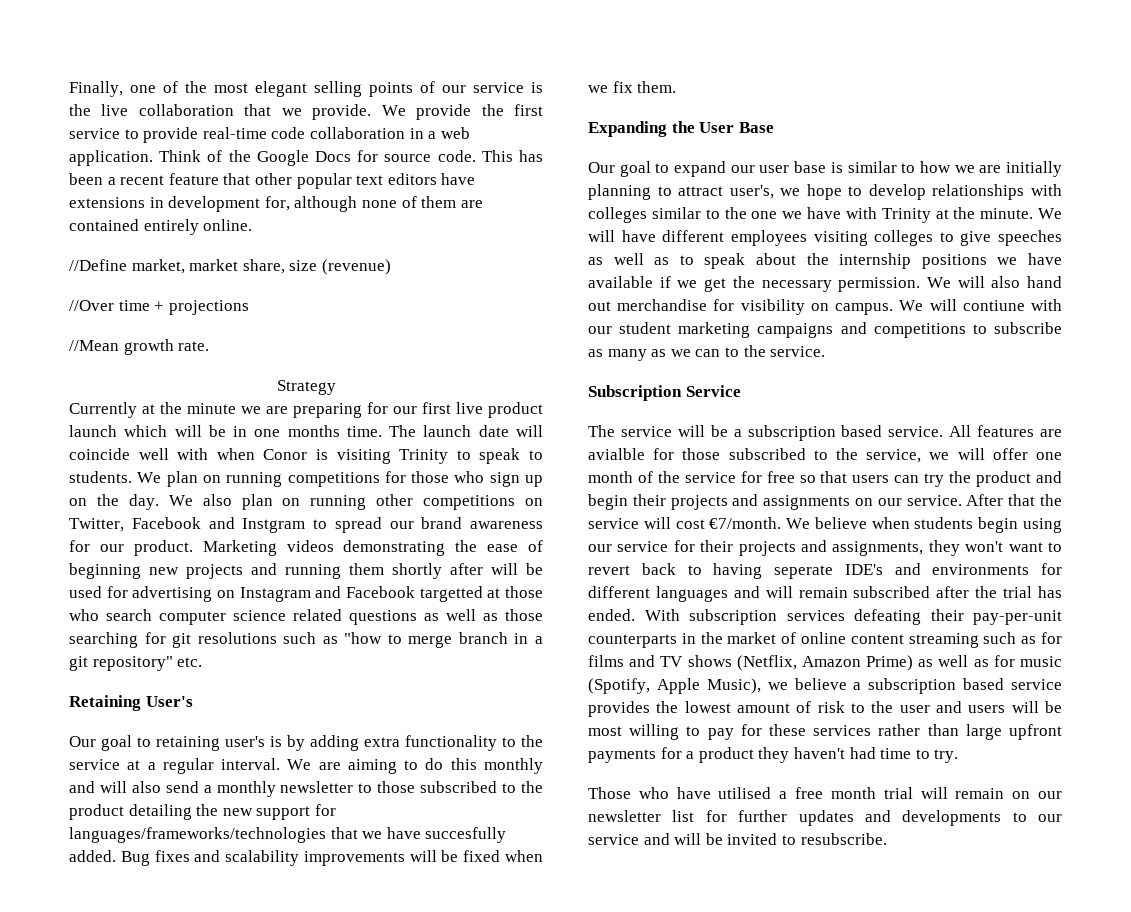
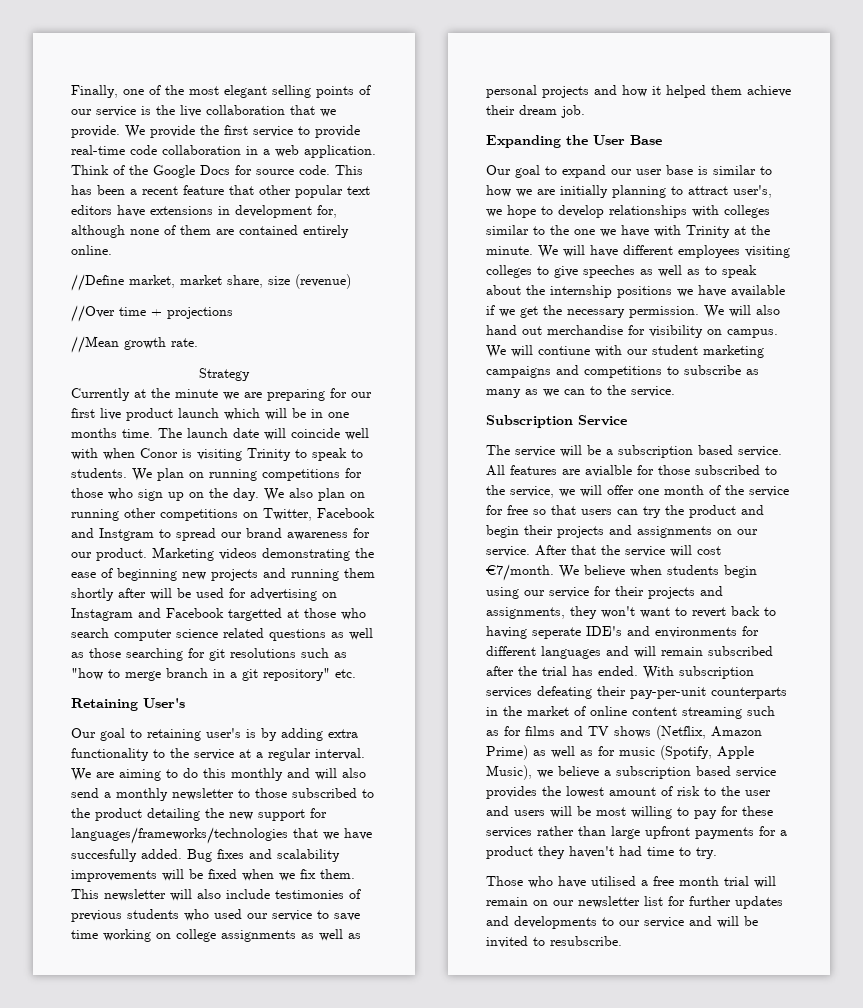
(677, 87) none -> [71,889,361,901] [71,909,360,922] [71,929,361,942] [486,85,791,98] [486,105,585,118] This newsletter will also include testimonies of previous students who used our service to save time working on college assignments as well as personal projects and how it helped them achieve their dream job.

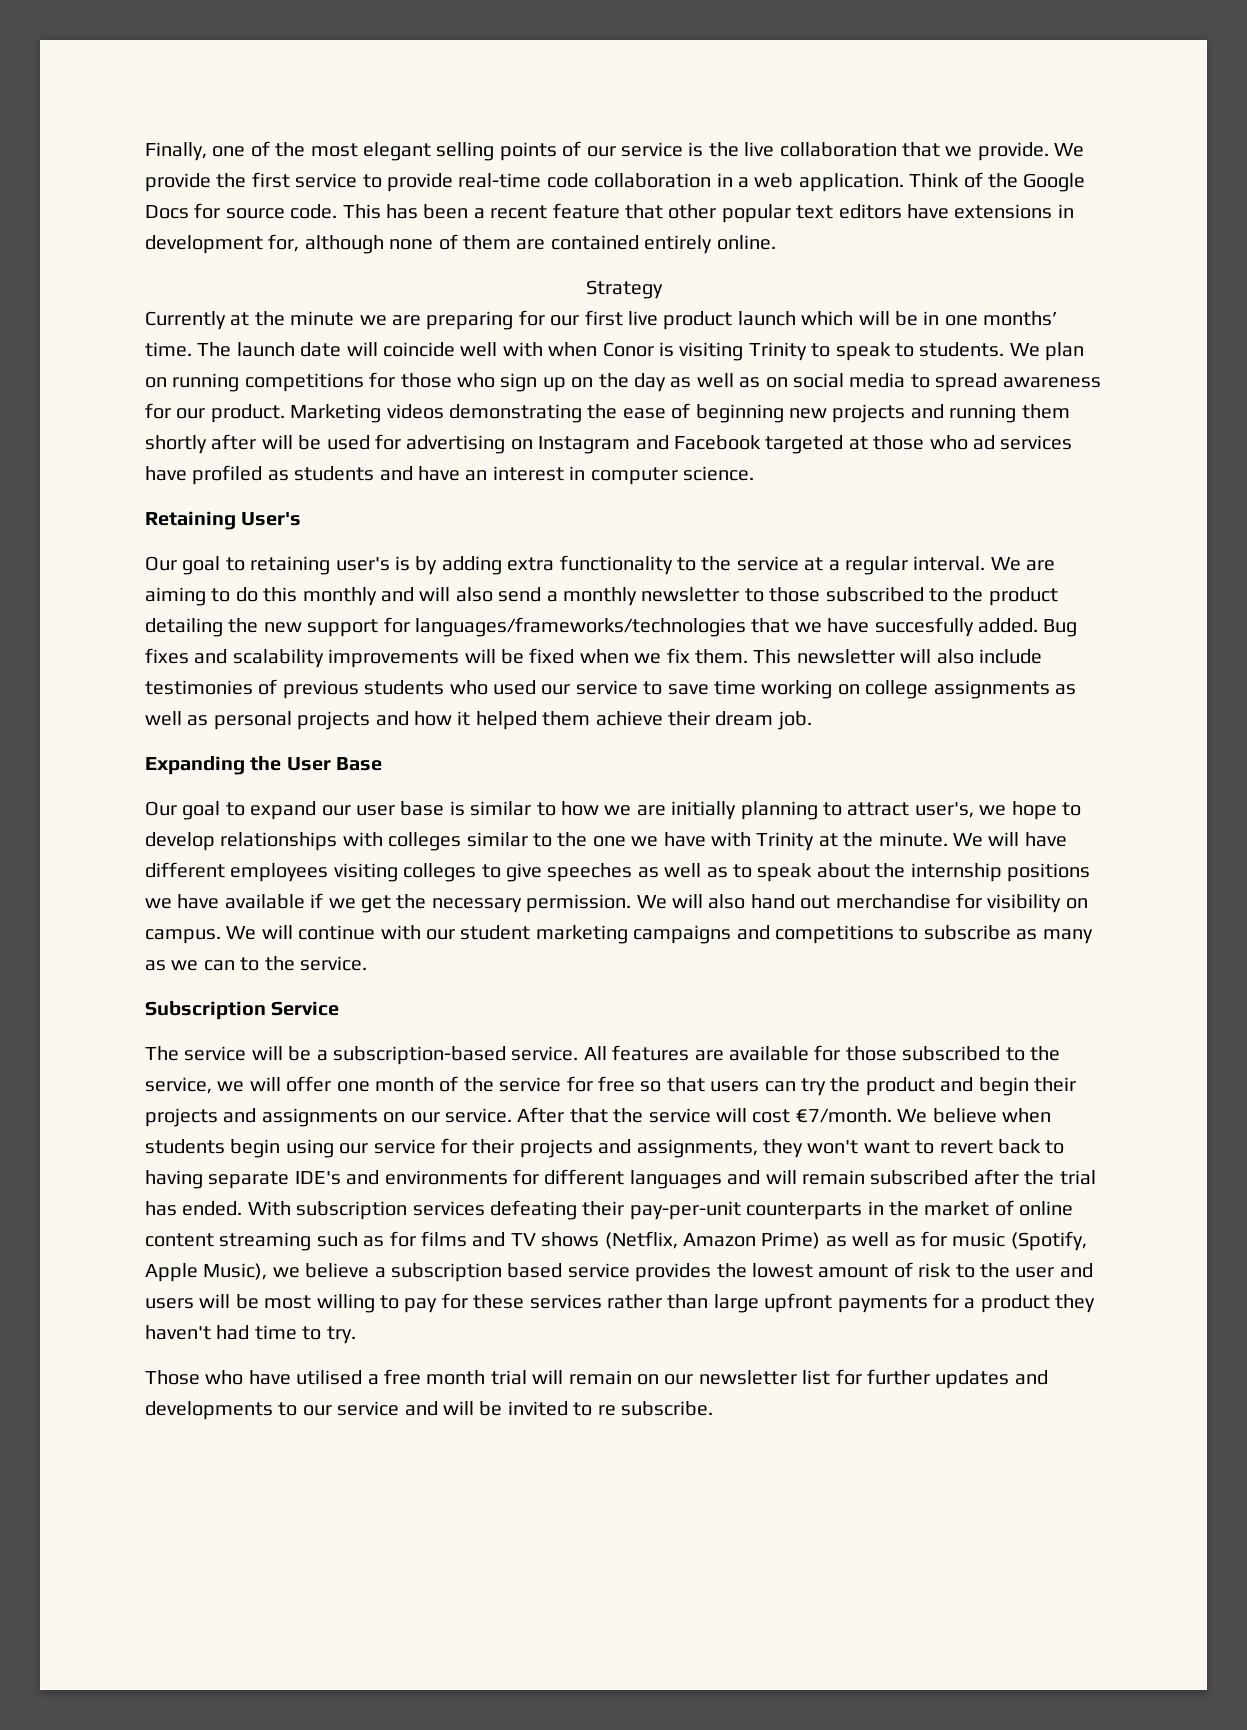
[71,274,351,291] [71,305,233,322] [71,336,198,353] // //Define market, market share, size (revenue) // //Over time + projections // //Mean growth rate. -> (776, 242) none
[71,428,117,438] months -> [983,311,1058,326] months’
[233,488,365,501] [71,508,375,521] [71,528,282,541] day. We also plan on running other competitions on Twitter, Facebook and Instgram to spread our brand -> [633,373,998,392] day as well as on social media to spread
[228,608,282,621] targetted -> [765,435,844,454] targeted
[71,628,373,641] [71,648,347,661] [71,668,356,681] search computer science related questions as well as those searching for git resolutions such as "how to merge branch in a git repository" etc. -> [972,435,1073,450] [145,465,754,485] ad services have profiled as students and have an interest in computer science.
[538,346,590,355] contiune -> [298,925,376,940] continue
[618,445,733,458] subscription based -> [333,1046,506,1065] subscription-based
[585,465,632,477] avialble -> [728,1046,809,1061] available
[532,627,581,639] seperate -> [208,1171,290,1189] separate
[550,936,622,946] resubscribe. -> [597,1401,713,1416] re subscribe.

